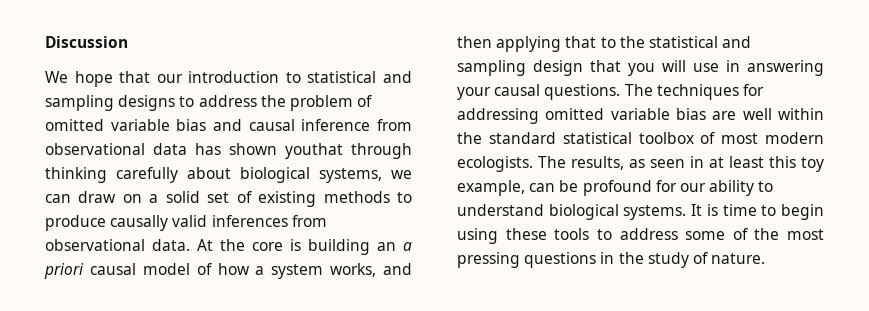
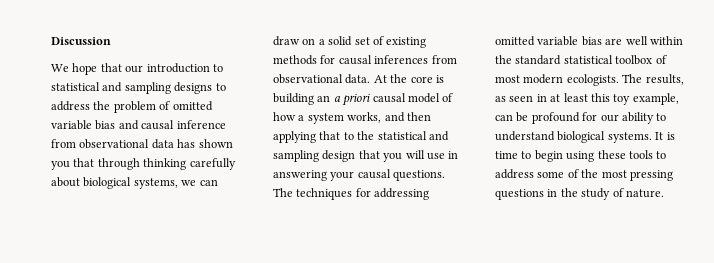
[285,143,343,159] youthat -> [51,158,95,170] you that
[397,192,413,203] [45,215,208,231] to produce causally valid -> [320,55,372,65] for causal

